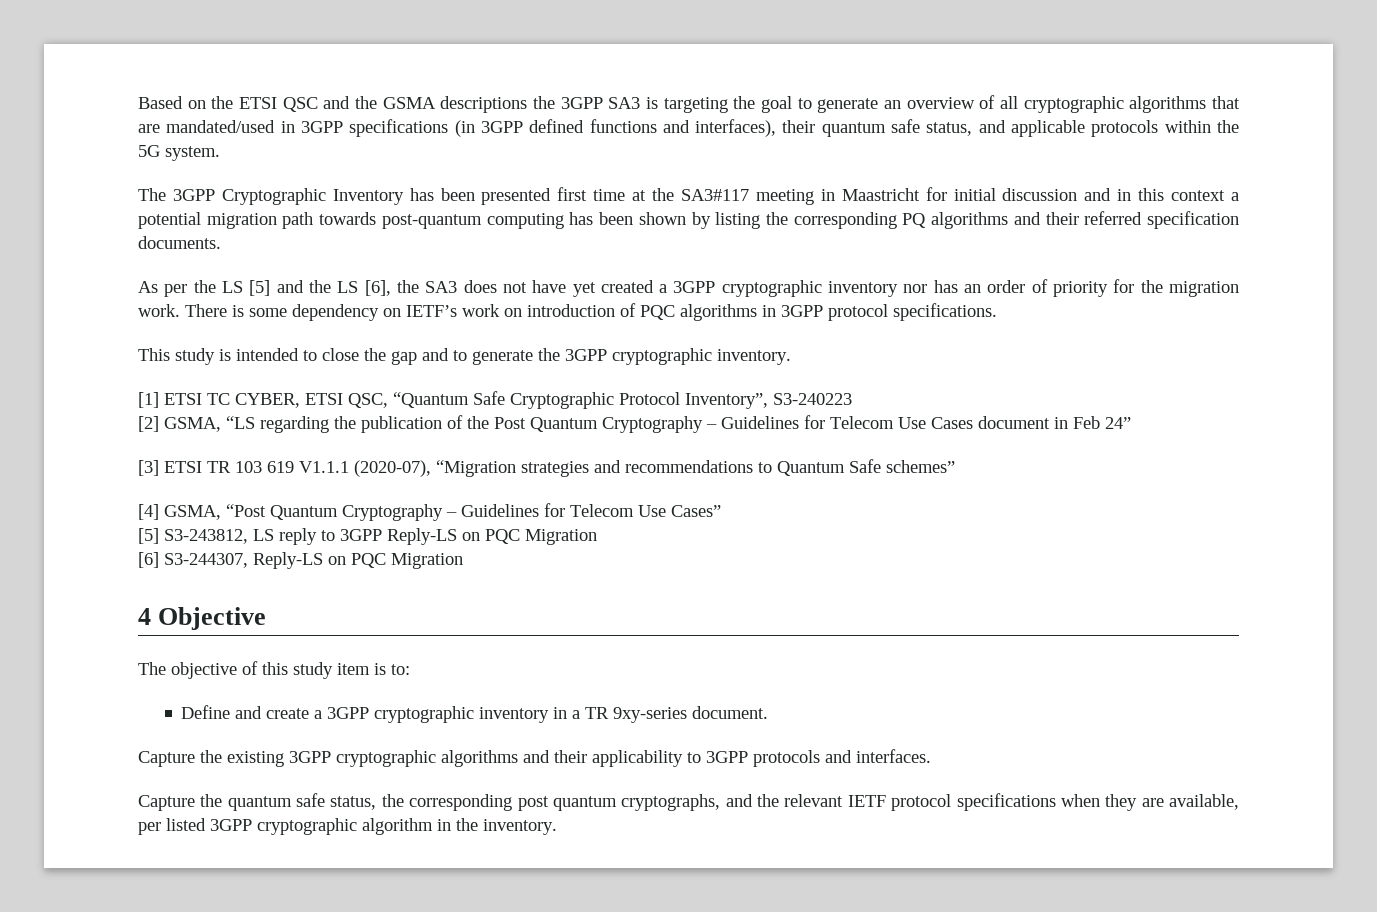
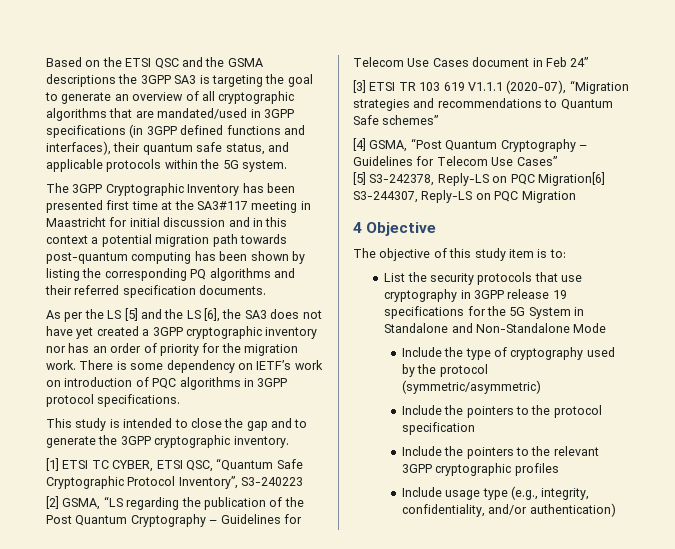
[164,528,597,545] [138,552,159,568] S3-243812, LS reply to 3GPP Reply-LS on PQC Migration // [6] -> [369,172,605,186] S3-242378, Reply-LS on PQC Migration[6]
[181,705,769,723] [138,749,931,767] [138,793,1239,811] [138,818,557,835] Define and create a 3GPP cryptographic inventory in a TR 9xy-series document. // Capture the existing 3GPP cryptographic algorithms and their applicability to 3GPP protocols and interfaces. // Capture the quantum safe status, the corresponding post quantum cryptographs, and the relevant IETF protocol specifications when they are available, per listed 3GPP cryptographic algorithm in the inventory. -> [384,272,583,285] [384,289,567,302] [384,306,585,319] [384,323,607,333] [401,347,615,360] [401,364,488,377] [401,380,541,394] [401,405,602,418] [401,422,475,435] [401,446,599,459] [401,463,559,476] [401,486,590,500] [401,503,616,517] List the security protocols that use cryptography in 3GPP release 19 specifications for the 5G System in Standalone and Non-Standalone Mode // Include the type of cryptography used by the protocol (symmetric/asymmetric) // Include the pointers to the protocol specification // Include the pointers to the relevant 3GPP cryptographic profiles // Include usage type (e.g., integrity, confidentiality, and/or authentication)

